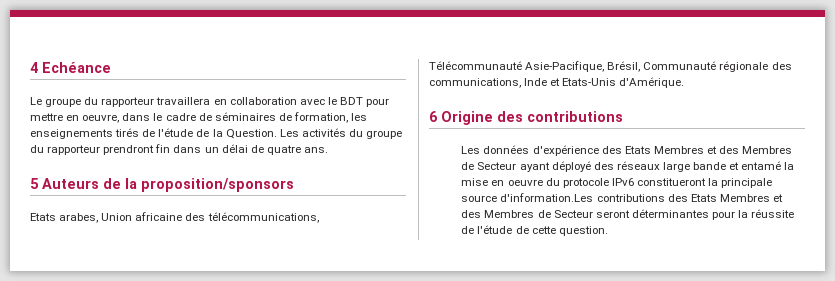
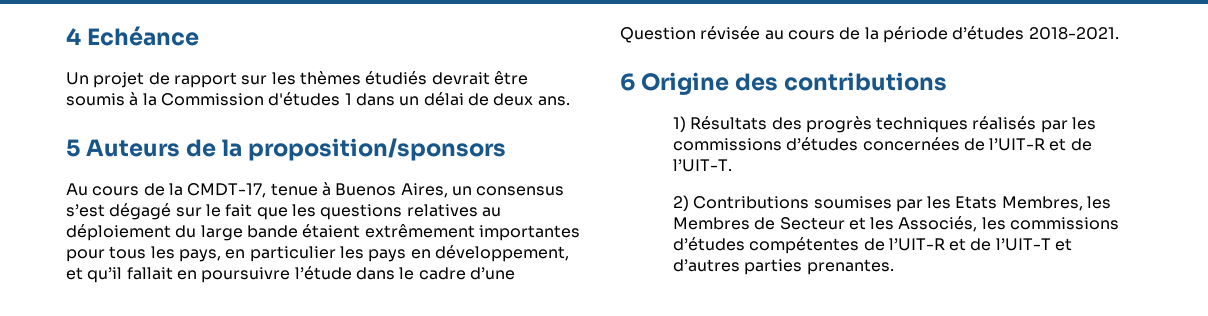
[30,97,390,107] [30,112,368,123] [30,128,403,139] [30,144,171,155] Le groupe du rapporteur travaillera en collaboration avec le BDT pour mettre en oeuvre, dans le cadre de séminaires de formation, les enseignements tirés de l'étude de la Question. Les activités du groupe du rapporteur prendront fin -> [66,71,528,88] [66,92,352,106] Un projet de rapport sur les thèmes étudiés devrait être soumis à la Commission d'études 1
[266,145,301,155] quatre -> [493,93,534,106] deux
[30,212,319,223] [429,61,792,72] [429,77,685,88] [429,111,623,125] [461,145,793,156] [461,161,795,172] [461,178,773,188] [461,193,783,202] [461,209,795,220] [461,225,608,236] Etats arabes, Union africaine des télécommunications, Télécommunauté Asie-Pacifique, Brésil, Communauté régionale des communications, Inde et Etats-Unis d'Amérique. // 6 Origine des contributions // Les données d'expérience des Etats Membres et des Membres de Secteur ayant déployé des réseaux large bande et entamé la mise en oeuvre du protocole IPv6 constitueront la principale source d'information.Les contributions des Etats Membres et des Membres de Secteur seront déterminantes pour la réussite de l'étude de cette question. -> [66,182,565,198] [66,203,501,220] [66,224,580,241] [66,245,569,262] [66,266,515,283] [620,26,1119,43] [620,72,948,95] [672,116,1097,133] [672,137,1092,151] [672,159,732,172] [672,195,1112,212] [672,216,1120,232] [672,237,1073,254] [672,259,894,275] Au cours de la CMDT-17, tenue à Buenos Aires, un consensus s’est dégagé sur le fait que les questions relatives au déploiement du large bande étaient extrêmement importantes pour tous les pays, en particulier les pays en développement, et qu’il fallait en poursuivre l’étude dans le cadre d’une Question révisée au cours de la période d’études 2018-2021. // 6 Origine des contributions // 1) Résultats des progrès techniques réalisés par les commissions d’études concernées de l’UIT-R et de l’UIT-T. // 2) Contributions soumises par les Etats Membres, les Membres de Secteur et les Associés, les commissions d’études compétentes de l’UIT-R et de l’UIT-T et d’autres parties prenantes.

